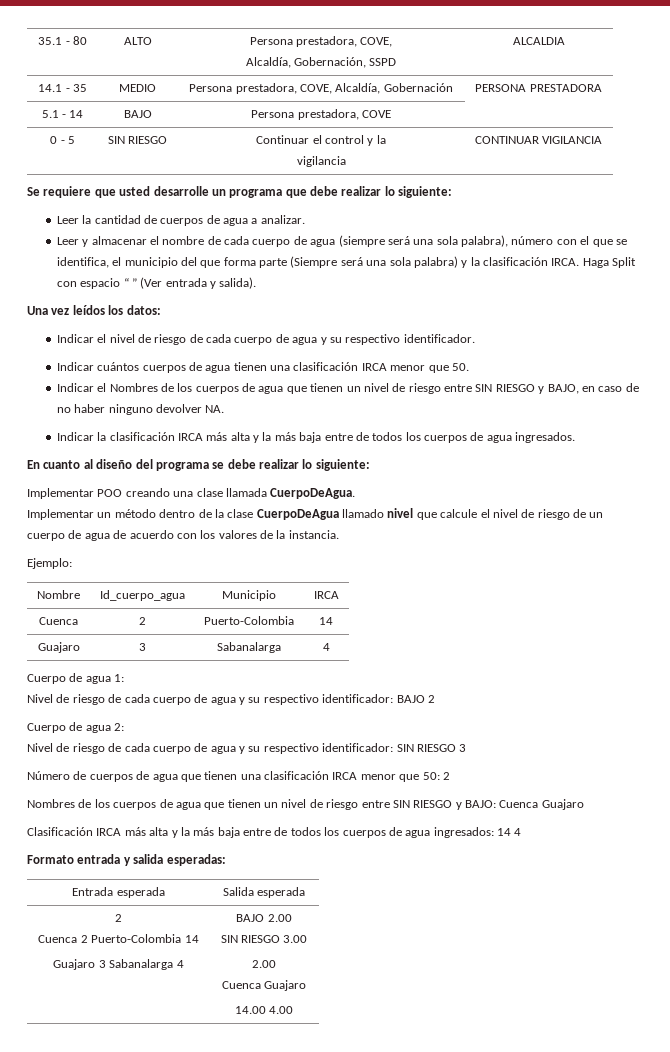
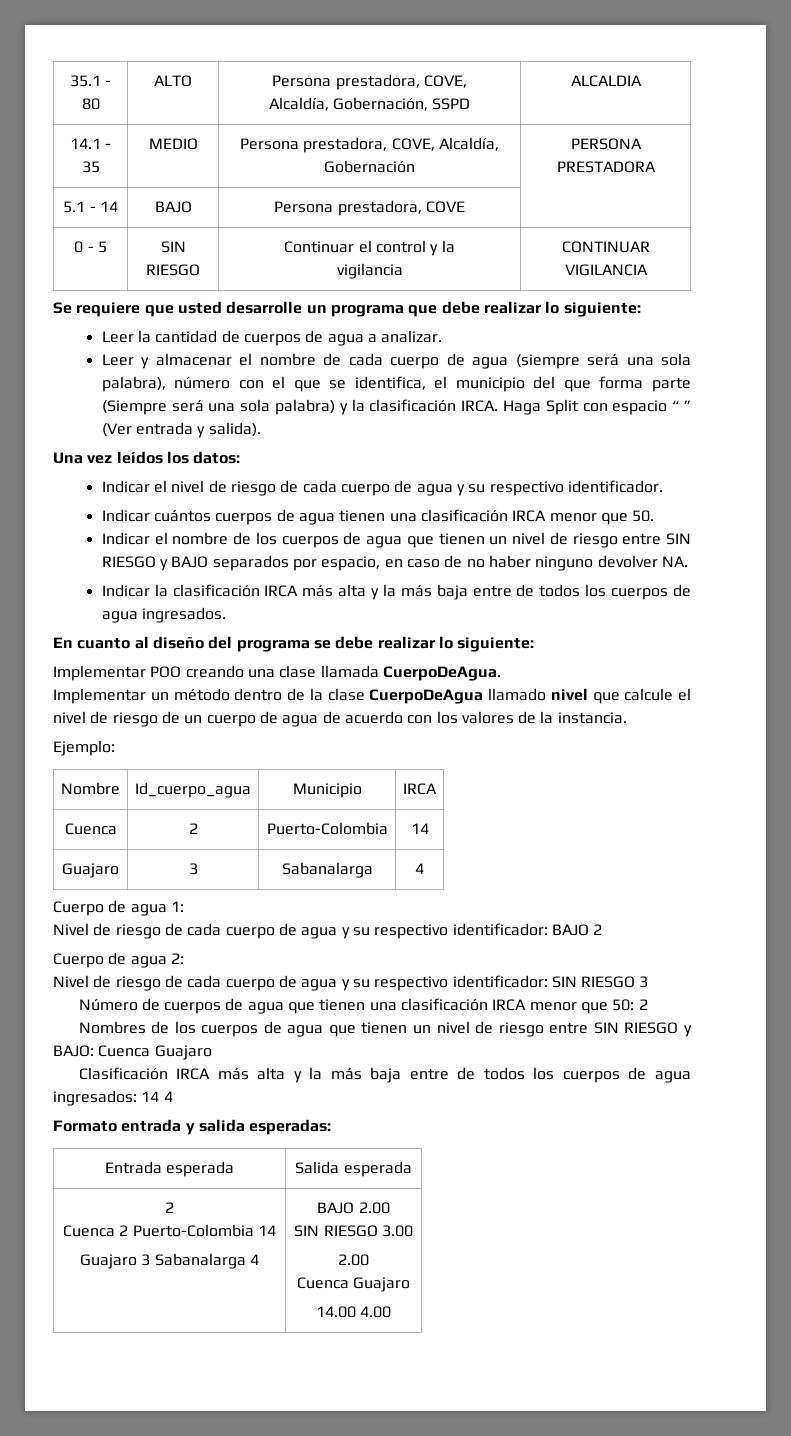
[109,383,158,392] Nombres -> [172,532,229,545] nombre
[547,384,579,394] BAJO, -> [171,555,381,571] BAJO separados por espacio,

